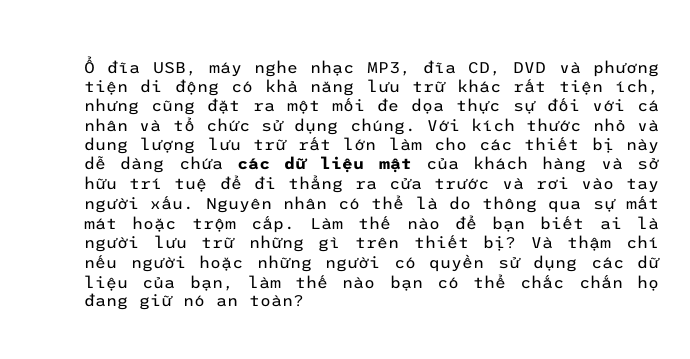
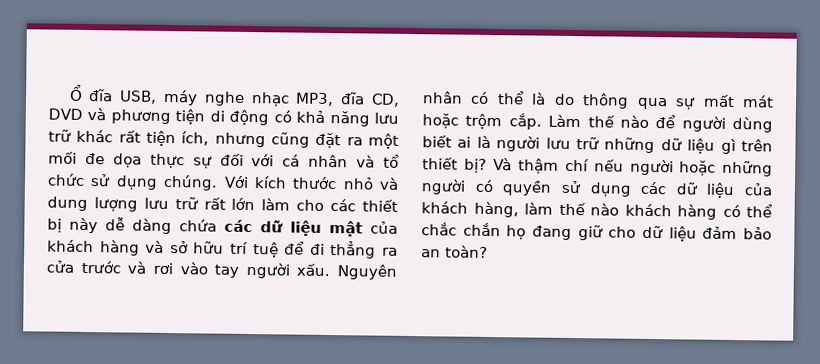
[492,216,526,232] bạn -> [681,116,773,133] người dùng
(304, 243) none -> [660,138,716,154] dữ liệu
[189,275,234,291] bạn, -> [421,201,519,218] khách hàng,
[389,275,423,291] bạn -> [624,203,717,220] khách hàng
[183,295,205,307] nó -> [608,225,772,242] cho dữ liệu đảm bảo

